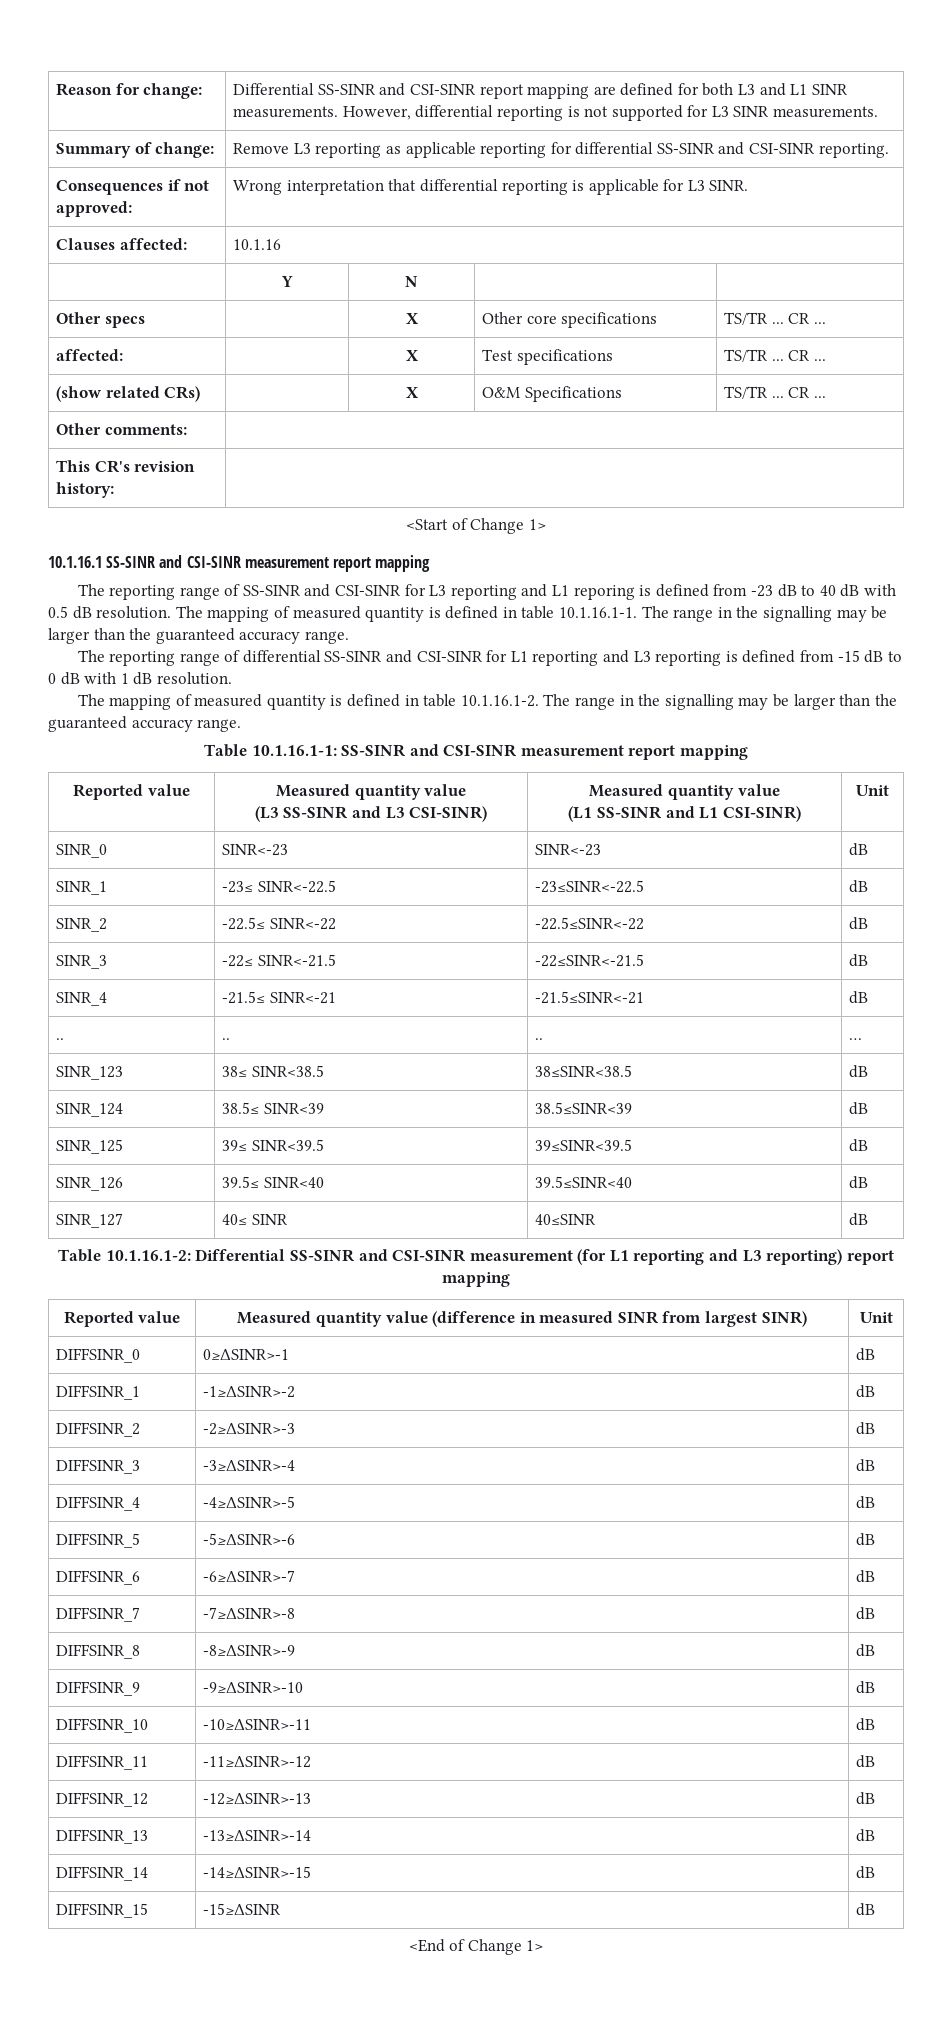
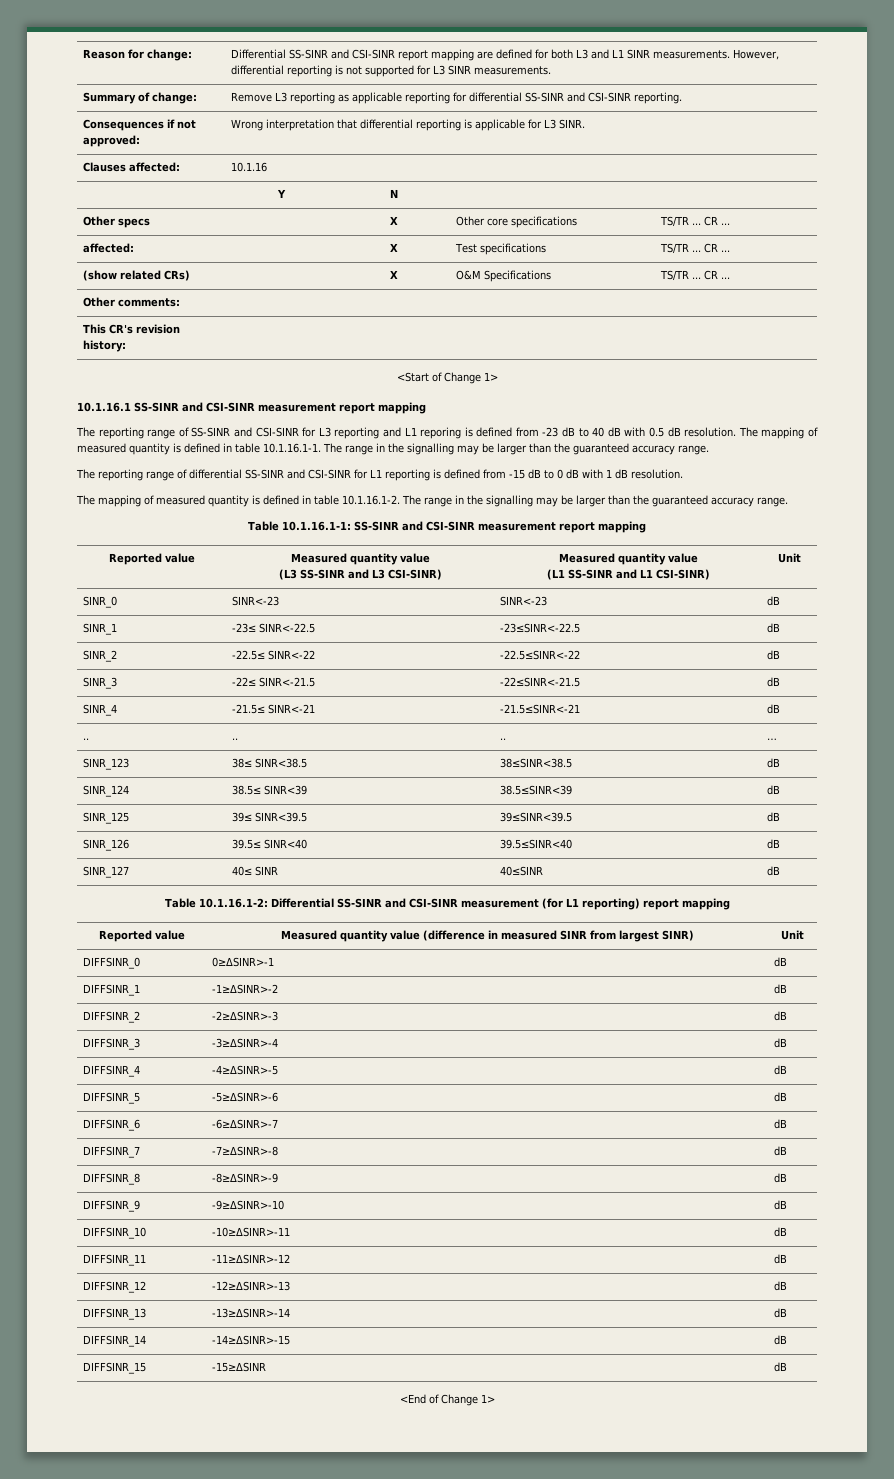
[602,650,722,666] and L3 reporting -> (430, 475) none
[633,1249,762,1265] reporting and L3 -> (579, 902) none

